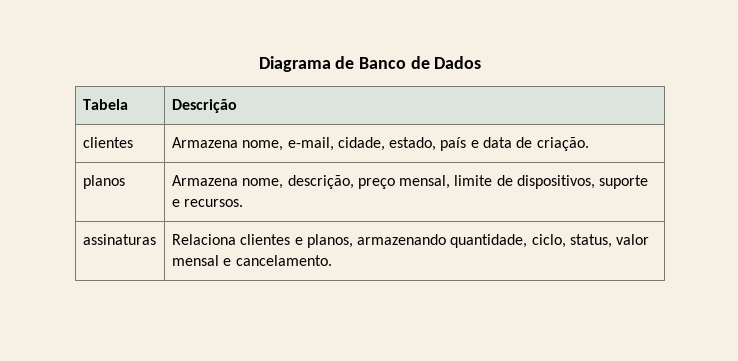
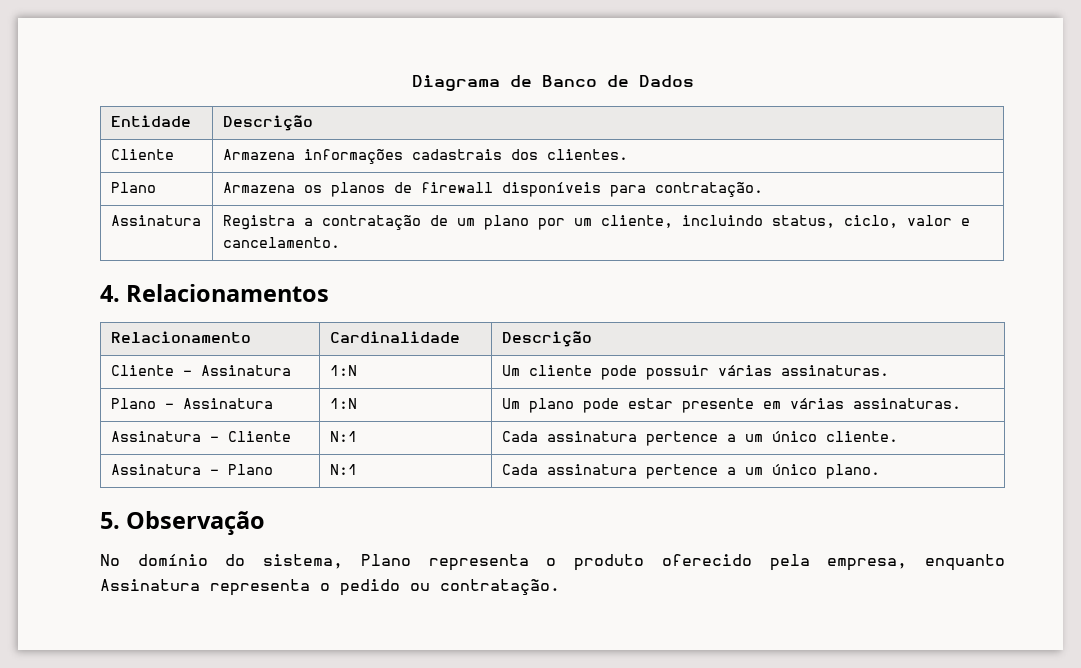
[82,99,128,110] [171,99,237,113] [82,137,133,148] [171,137,589,151] [82,175,125,189] [171,175,649,189] [171,199,244,207] [82,234,156,245] [171,234,650,248] [171,255,332,266] Tabela | Descrição // clientes | Armazena nome, e-mail, cidade, estado, país e data de criação. // planos | Armazena nome, descrição, preço mensal, limite de dispositivos, suporte e recursos. // assinaturas | Relaciona clientes e planos, armazenando quantidade, ciclo, status, valor mensal e cancelamento. -> [110,115,191,127] [222,115,313,131] [110,149,174,160] [222,149,628,164] [110,182,156,193] [222,182,763,197] [110,215,201,226] [222,215,970,230] [222,237,340,248] [100,284,330,302] [110,331,251,343] [329,331,460,343] [501,331,592,347] [110,365,291,376] [329,365,357,376] [501,365,889,380] [110,398,273,409] [329,398,357,409] [501,398,961,413] [110,431,291,442] [329,431,357,442] [501,431,898,446] [110,464,273,475] [329,464,357,475] [501,464,880,479] [100,511,266,535] [100,554,1006,571] [100,579,560,596] Entidade | Descrição // Cliente | Armazena informações cadastrais dos clientes. // Plano | Armazena os planos de firewall disponíveis para contratação. // Assinatura | Registra a contratação de um plano por um cliente, incluindo status, ciclo, valor e cancelamento. // 4. Relacionamentos // Relacionamento | Cardinalidade | Descrição // Cliente - Assinatura | 1:N | Um cliente pode possuir várias assinaturas. // Plano - Assinatura | 1:N | Um plano pode estar presente em várias assinaturas. // Assinatura - Cliente | N:1 | Cada assinatura pertence a um único cliente. // Assinatura - Plano | N:1 | Cada assinatura pertence a um único plano. // 5. Observação // No domínio do sistema, Plano representa o produto oferecido pela empresa, enquanto Assinatura representa o pedido ou contratação.

